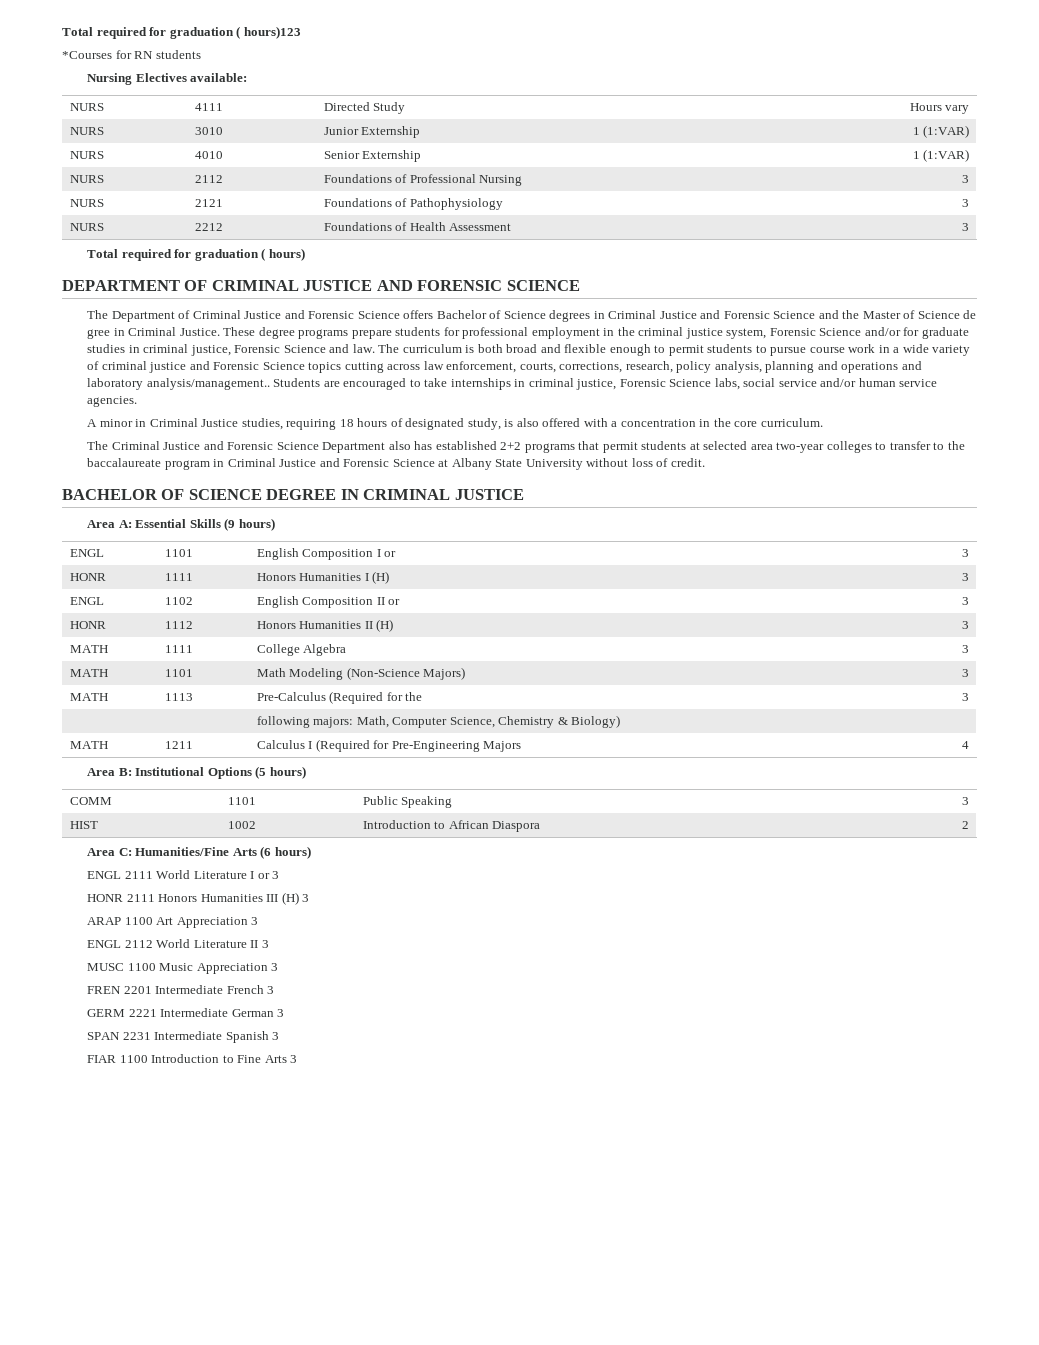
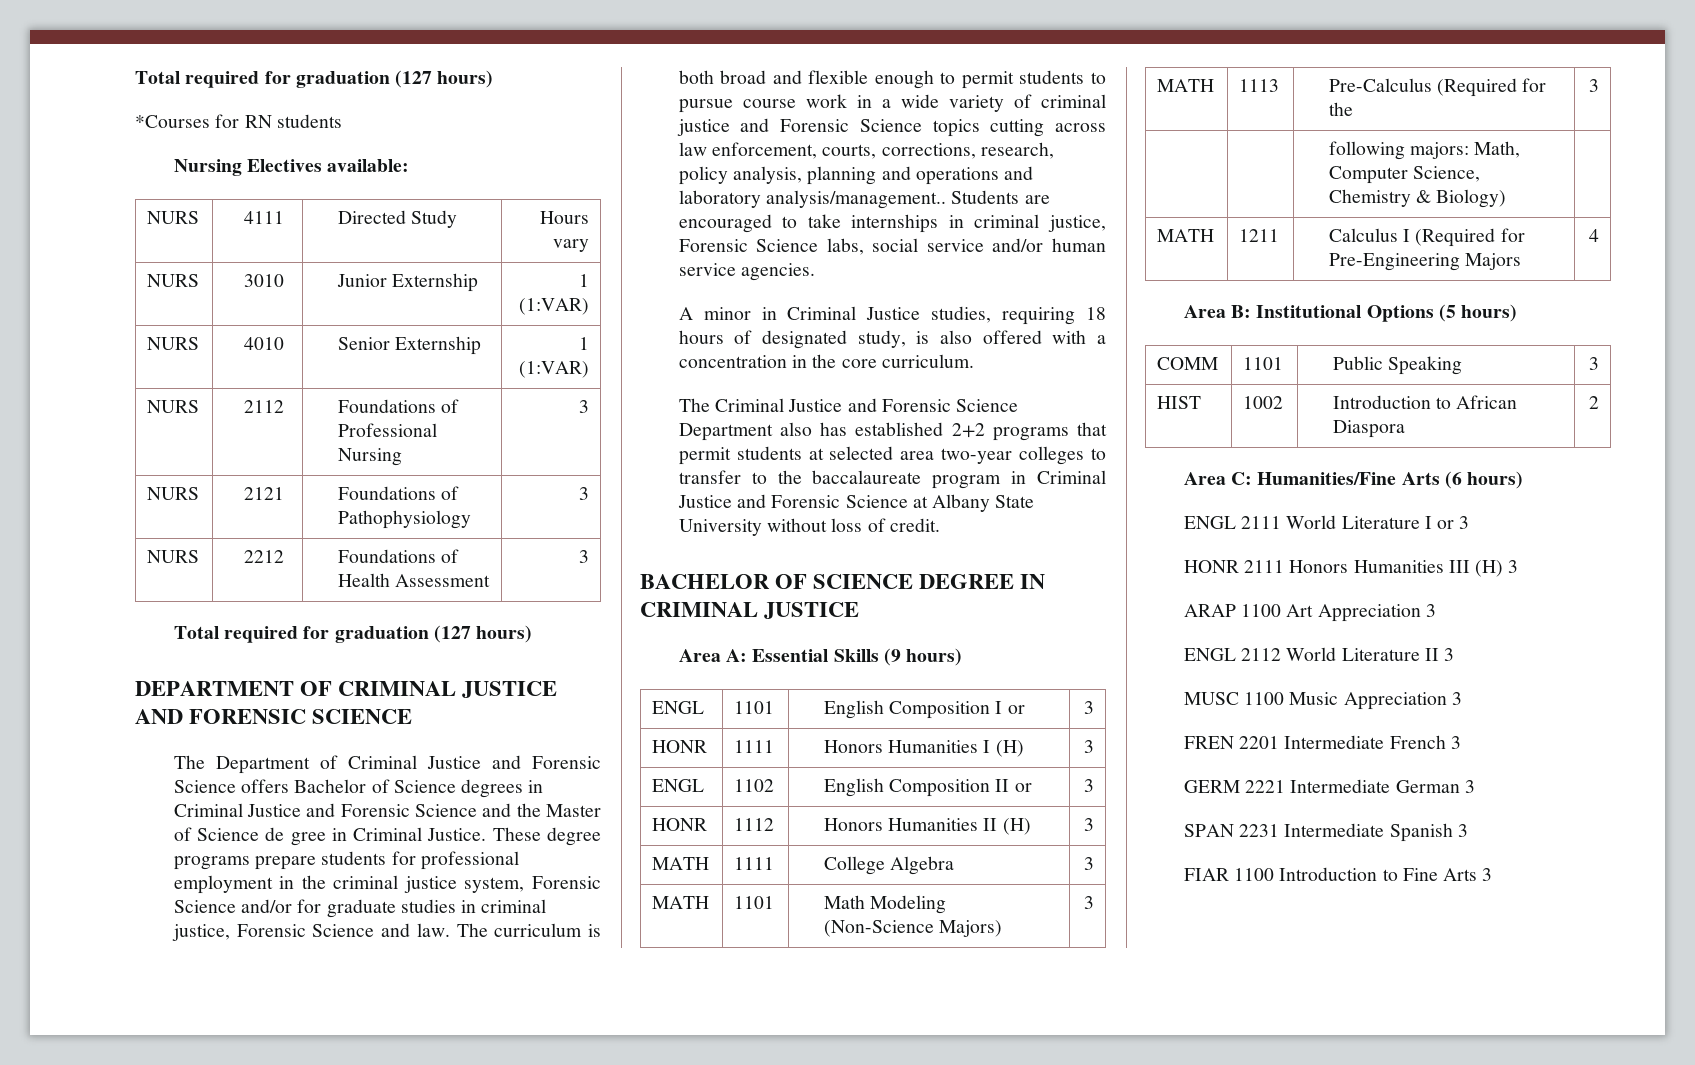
[62,26,301,39] Total required for graduation ( hours)123 -> [135,70,494,88] Total required for graduation (127 hours)
[261,248,266,261] ( -> [433,625,471,643] (127

